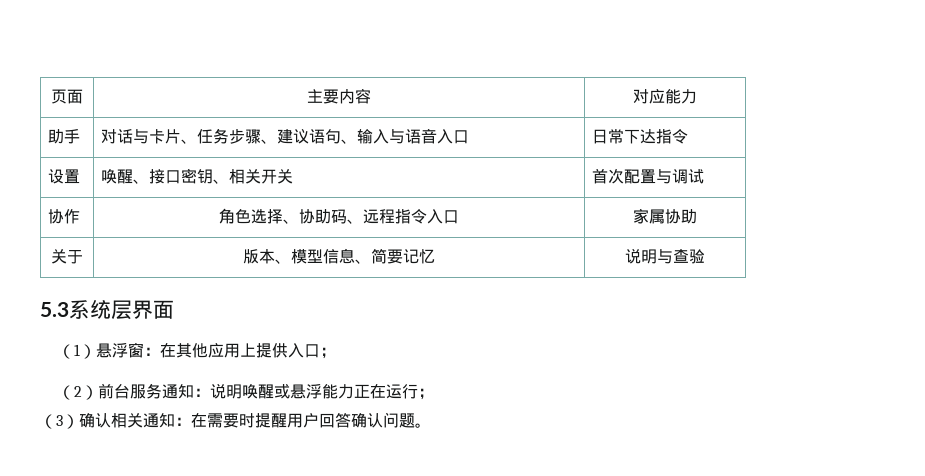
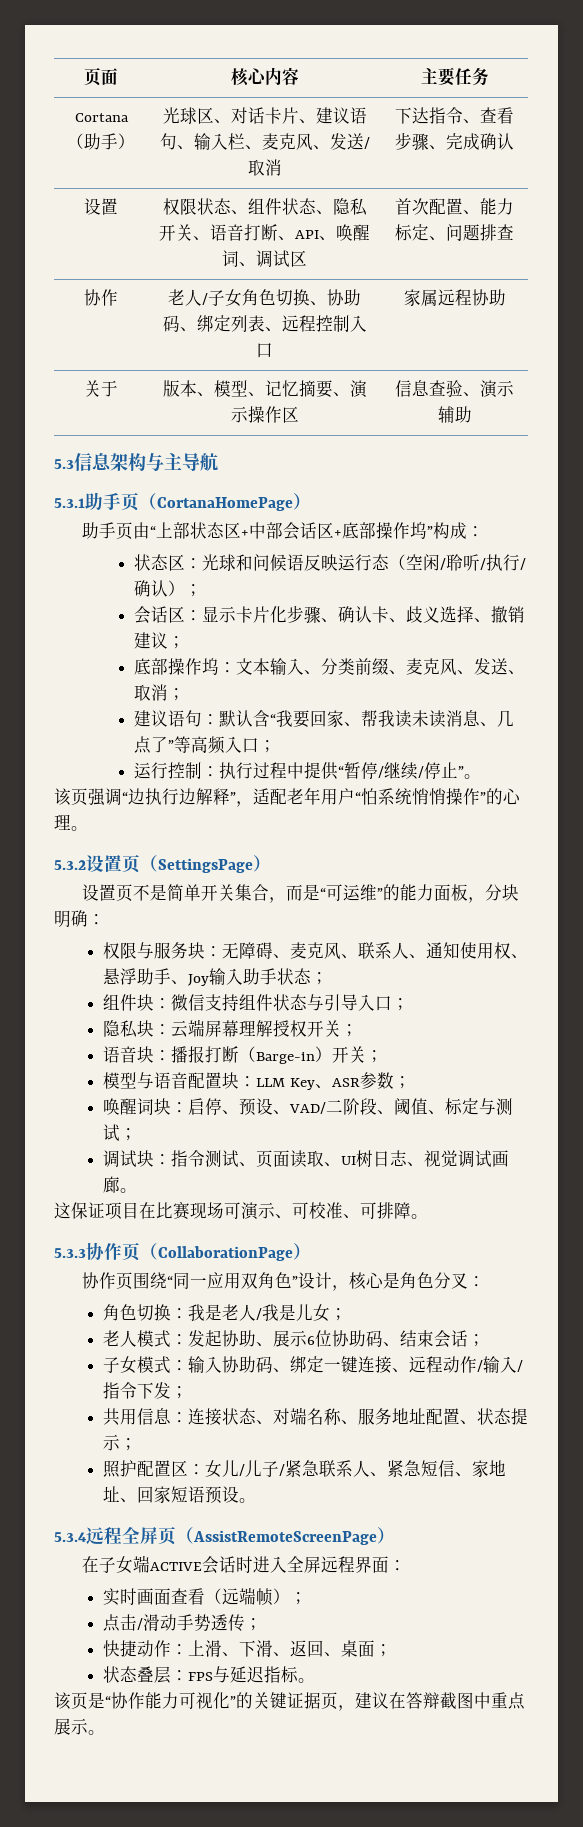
[307,89,339,104] 主要 -> [230,68,267,86] 核心
[633,89,697,104] [47,129,80,144] [100,128,469,144] [591,129,688,144] [47,169,80,184] [100,168,293,184] [591,168,704,184] [47,209,80,224] [219,208,427,224] 对应能力 // 助手 | 对话与卡片、任务步骤、建议语句、输入与语音入口 | 日常下达指令 // 设置 | 唤醒、接口密钥、相关开关 | 首次配置与调试 // 协作 | 角色选择、协助码、远程指令 -> [420,67,489,86] [74,113,129,122] [67,133,135,150] [162,107,367,124] [159,133,370,151] [247,159,282,176] [395,107,514,124] [395,132,514,151] [84,198,118,215] [162,198,367,216] [159,224,370,241] [222,250,307,268] [395,198,514,215] [395,224,514,241] [84,289,118,306] [168,289,361,307] [162,315,350,332] 主要任务 // Cortana（助手） | 光球区、对话卡片、建议语句、输入栏、麦克风、发送/取消 | 下达指令、查看步骤、完成确认 // 设置 | 权限状态、组件状态、隐私开关、语音打断、API、唤醒词、调试区 | 首次配置、能力标定、问题排查 // 协作 | 老人/子女角色切换、协助码、绑定列表、远程控制
(665, 216) none -> [437,289,472,306] 远程
[323,248,435,264] [625,248,673,264] 信息、简要记忆 | 说明与 -> [247,380,368,398] [230,406,299,423] [395,380,429,397] 、记忆摘要、演示操作区 | 信息
(705, 256) none -> [463,380,514,398] [437,406,472,423] 、演示辅助
[69,300,174,320] [58,342,337,359] [58,383,435,400] [40,412,415,429] 系统层界面 // （1）悬浮窗：在其他应用上提供入口； // （2）前台服务通知：说明唤醒或悬浮能力正在运行； // （3）确认相关通知：在需要时提醒用户回答确认问题 -> [74,453,218,471] [54,492,311,511] [82,522,485,540] [134,554,527,571] [134,580,203,597] [134,605,526,624] [134,632,186,649] [134,658,526,676] [134,684,186,701] [134,710,515,728] [134,736,277,754] [134,762,482,780] [54,787,521,807] [54,814,88,831] [54,854,271,873] [82,884,520,903] [54,910,105,928] [103,942,529,960] [103,968,329,986] [103,994,410,1011] [103,1019,359,1038] [103,1046,384,1064] [103,1072,411,1090] [103,1098,514,1116] [103,1124,138,1141] [103,1150,510,1168] [103,1176,138,1193] [54,1202,428,1220] [54,1242,311,1261] [82,1272,486,1291] [103,1304,348,1322] [103,1330,486,1348] [103,1356,524,1374] [103,1382,189,1399] [103,1407,529,1426] [103,1434,138,1451] [103,1460,507,1478] [103,1486,257,1504] [54,1526,395,1545] [82,1555,407,1574] [103,1587,308,1606] [103,1614,263,1632] [103,1640,393,1657] [103,1666,316,1684] [54,1692,525,1711] [54,1718,88,1735] 信息架构与主导航 // 5.3.1助手页（CortanaHomePage） // 助手页由“上部状态区+中部会话区+底部操作坞”构成： // 状态区：光球和问候语反映运行态（空闲/聆听/执行/确认）； // 会话区：显示卡片化步骤、确认卡、歧义选择、撤销建议； // 底部操作坞：文本输入、分类前缀、麦克风、发送、取消； // 建议语句：默认含“我要回家、帮我读未读消息、几点了”等高频入口； // 运行控制：执行过程中提供“暂停/继续/停止”。 // 该页强调“边执行边解释”，适配老年用户“怕系统悄悄操作”的心理。 // 5.3.2设置页（SettingsPage） // 设置页不是简单开关集合，而是“可运维”的能力面板，分块明确： // 权限与服务块：无障碍、麦克风、联系人、通知使用权、悬浮助手、Joy输入助手状态； // 组件块：微信支持组件状态与引导入口； // 隐私块：云端屏幕理解授权开关； // 语音块：播报打断（Barge-in）开关； // 模型与语音配置块：LLM Key、ASR参数； // 唤醒词块：启停、预设、VAD/二阶段、阈值、标定与测试； // 调试块：指令测试、页面读取、UI树日志、视觉调试画廊。 // 这保证项目在比赛现场可演示、可校准、可排障。 // 5.3.3协作页（CollaborationPage） // 协作页围绕“同一应用双角色”设计，核心是角色分叉： // 角色切换：我是老人/我是儿女； // 老人模式：发起协助、展示6位协助码、结束会话； // 子女模式：输入协助码、绑定一键连接、远程动作/输入/指令下发； // 共用信息：连接状态、对端名称、服务地址配置、状态提示； // 照护配置区：女儿/儿子/紧急联系人、紧急短信、家地址、回家短语预设。 // 5.3.4远程全屏页（AssistRemoteScreenPage） // 在子女端ACTIVE会话时进入全屏远程界面： // 实时画面查看（远端帧）； // 点击/滑动手势透传； // 快捷动作：上滑、下滑、返回、桌面； // 状态叠层：FPS与延迟指标。 // 该页是“协作能力可视化”的关键证据页，建议在答辩截图中重点展示

